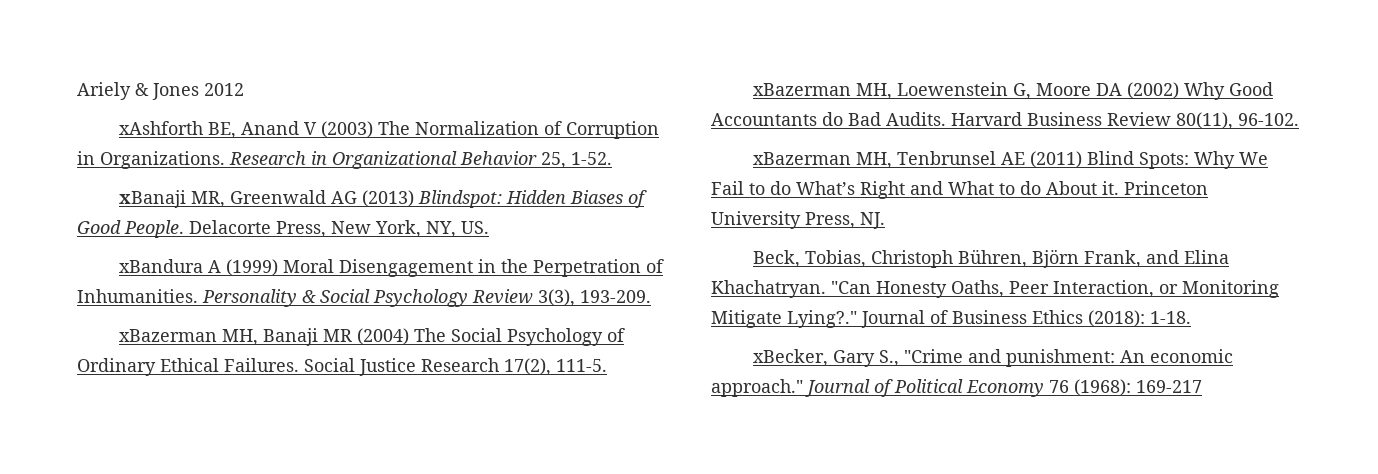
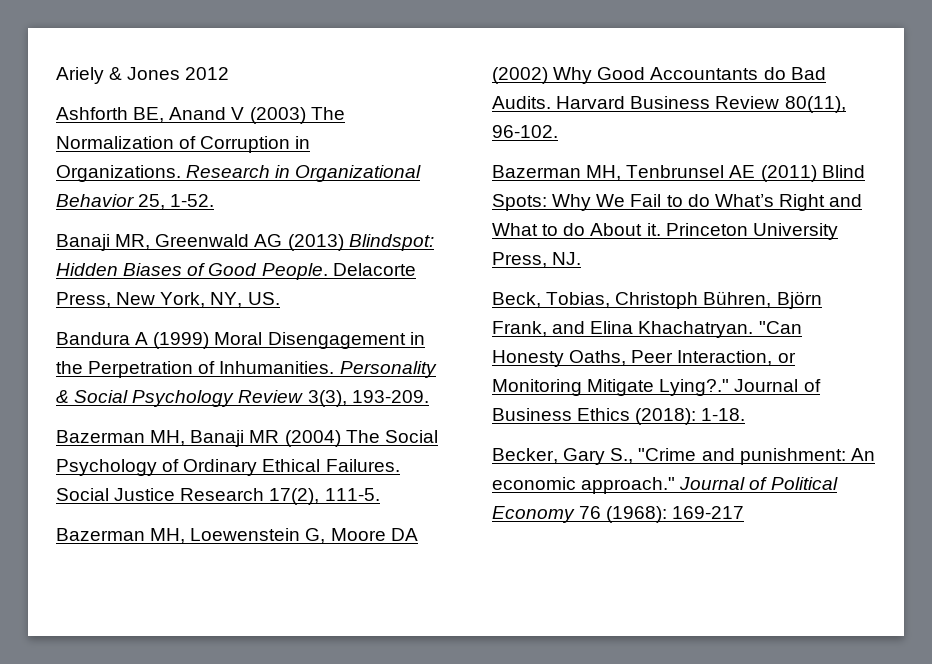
[119,121,204,135] xAshforth -> [56,107,128,120] Ashforth
[119,190,187,208] xBanaji -> [56,234,110,251] Banaji
[119,259,204,273] xBandura -> [56,332,130,345] Bandura
[119,329,218,342] xBazerman -> [56,430,145,443] Bazerman
[753,83,852,96] xBazerman -> [56,528,145,541] Bazerman
[753,152,852,165] xBazerman -> [492,165,581,178] Bazerman
[753,349,829,367] xBecker, -> [492,448,558,464] Becker,

